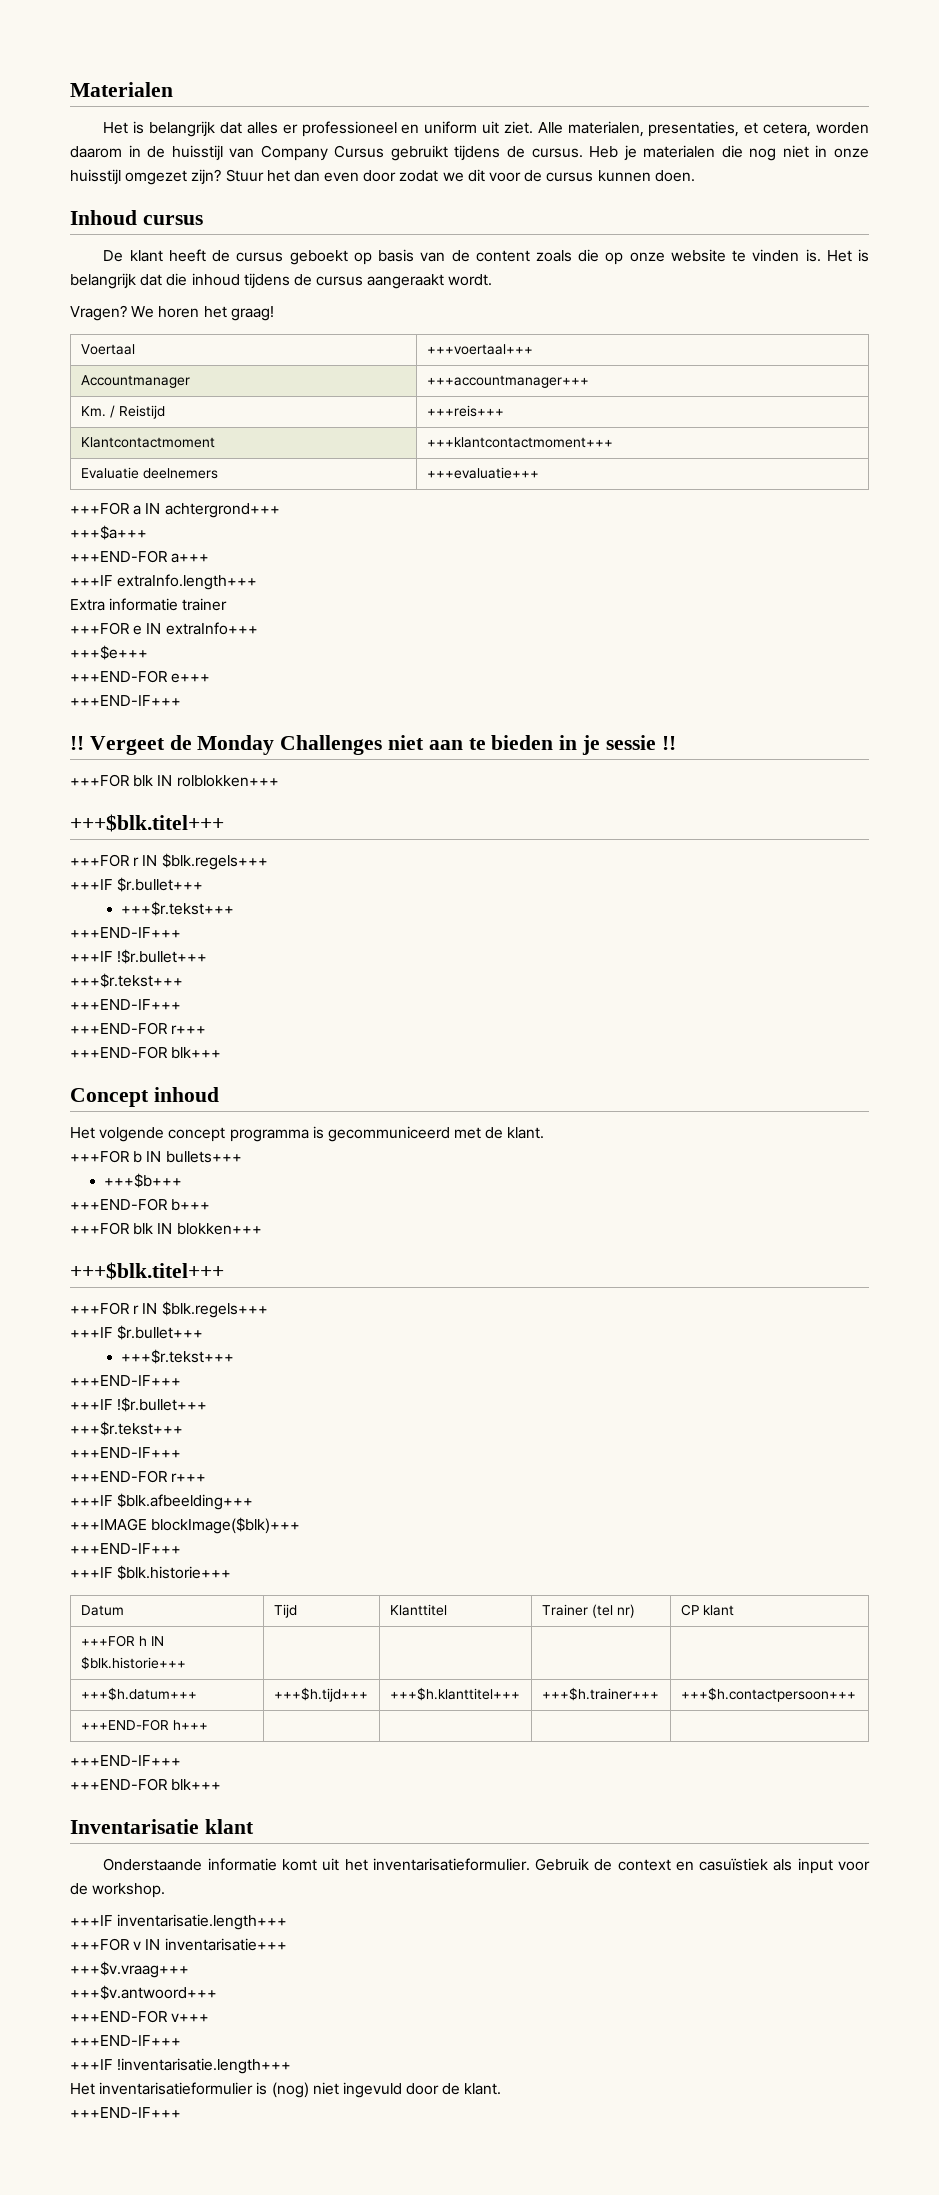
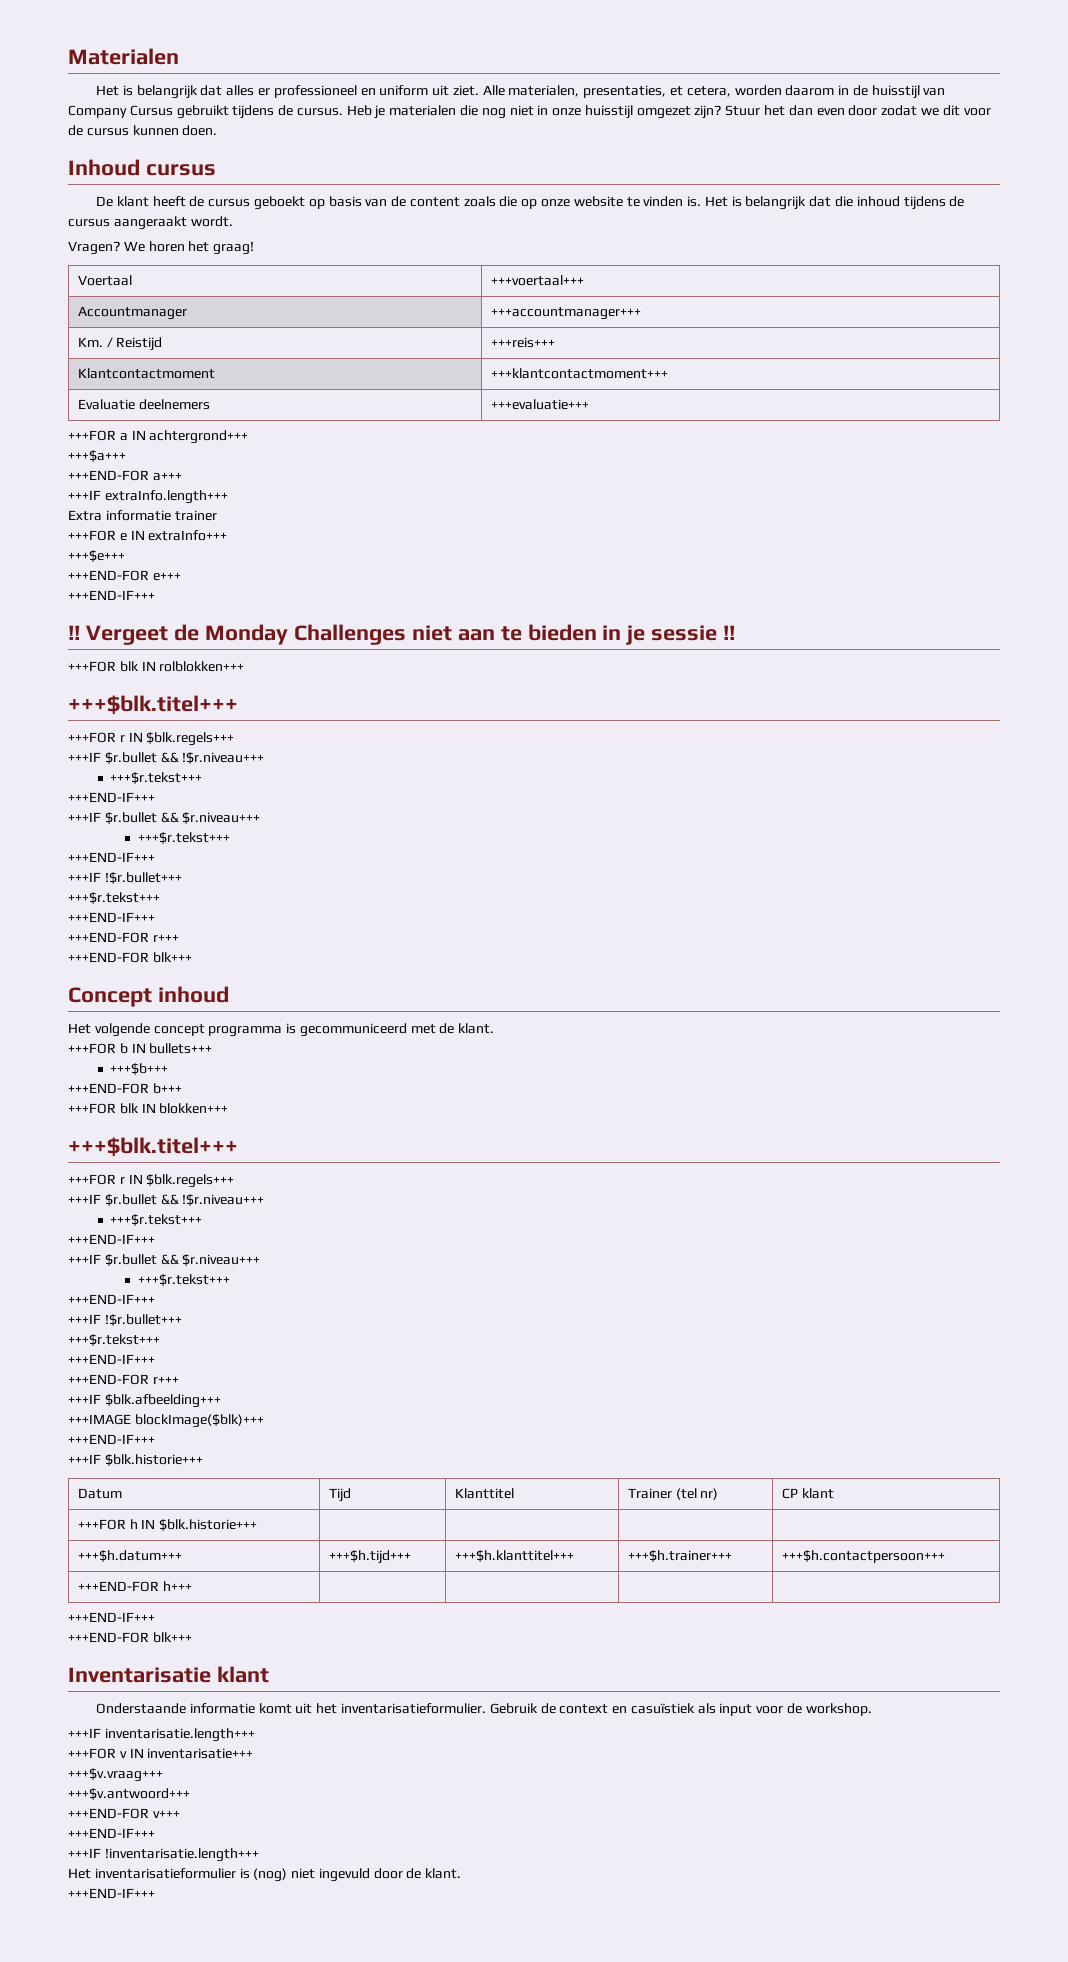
[117,877,204,892] $r.bullet+++ -> [104,752,265,764] [110,772,203,784] [68,792,155,802] [68,812,261,824] $r.bullet && !$r.niveau+++ // +++$r.tekst+++ // +++END-IF+++ // +++IF $r.bullet && $r.niveau+++
[117,1325,204,1340] $r.bullet+++ -> [104,1194,265,1206] [110,1214,203,1226] [68,1234,155,1244] [68,1254,261,1266] $r.bullet && !$r.niveau+++ // +++$r.tekst+++ // +++END-IF+++ // +++IF $r.bullet && $r.niveau+++

